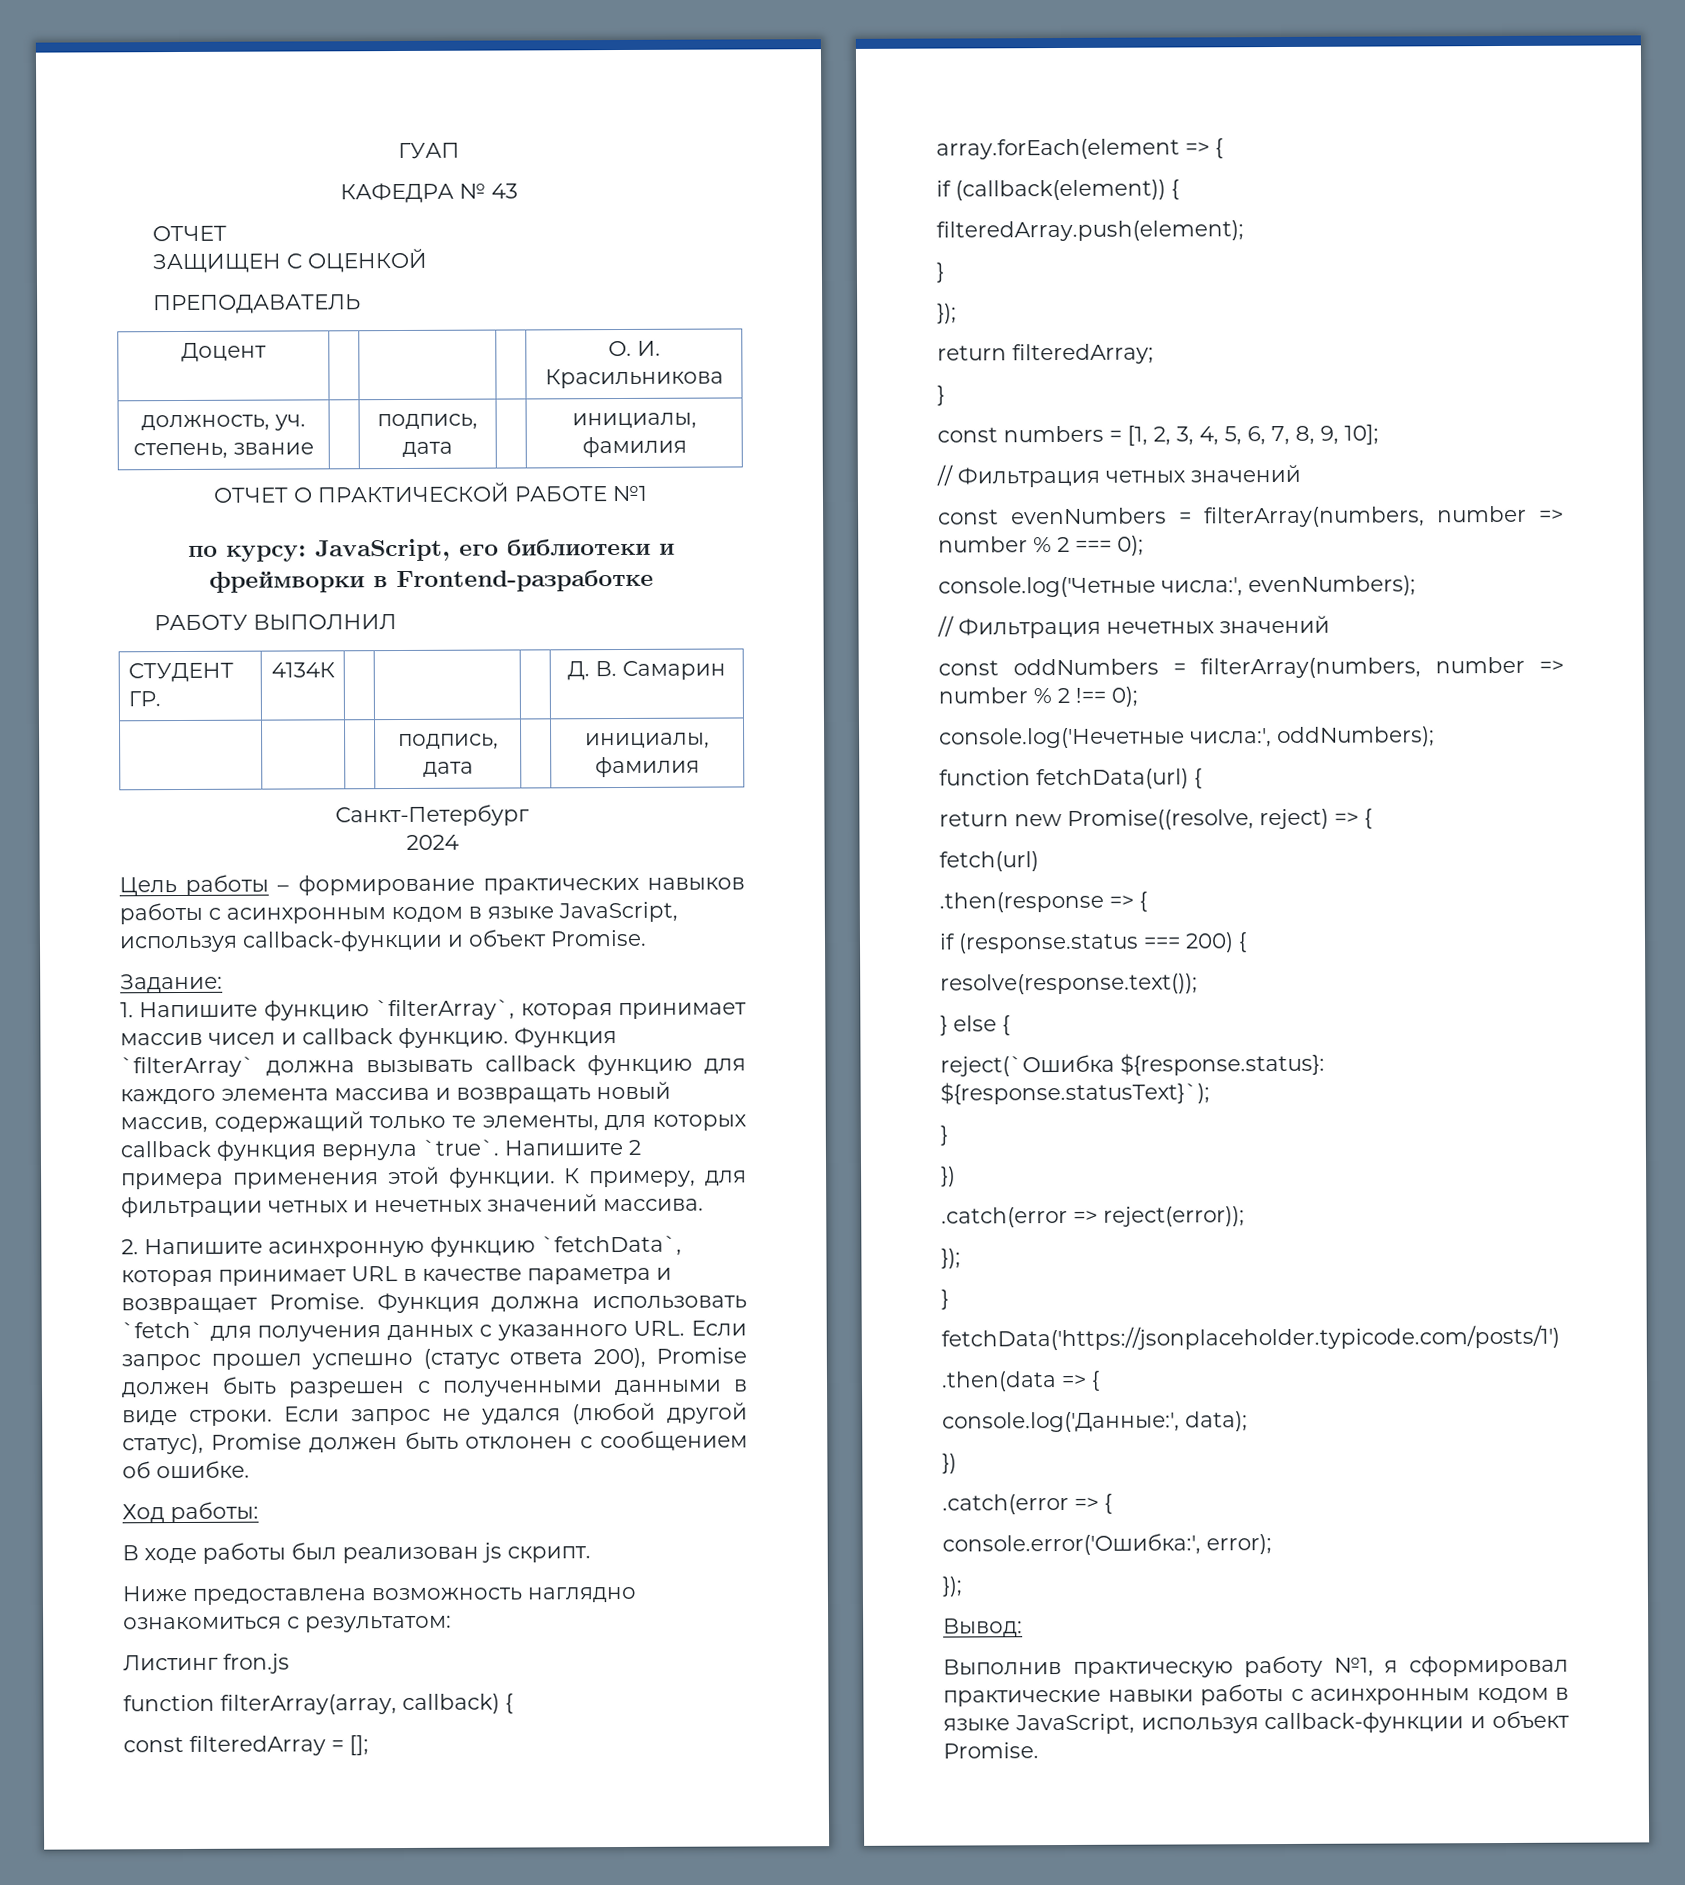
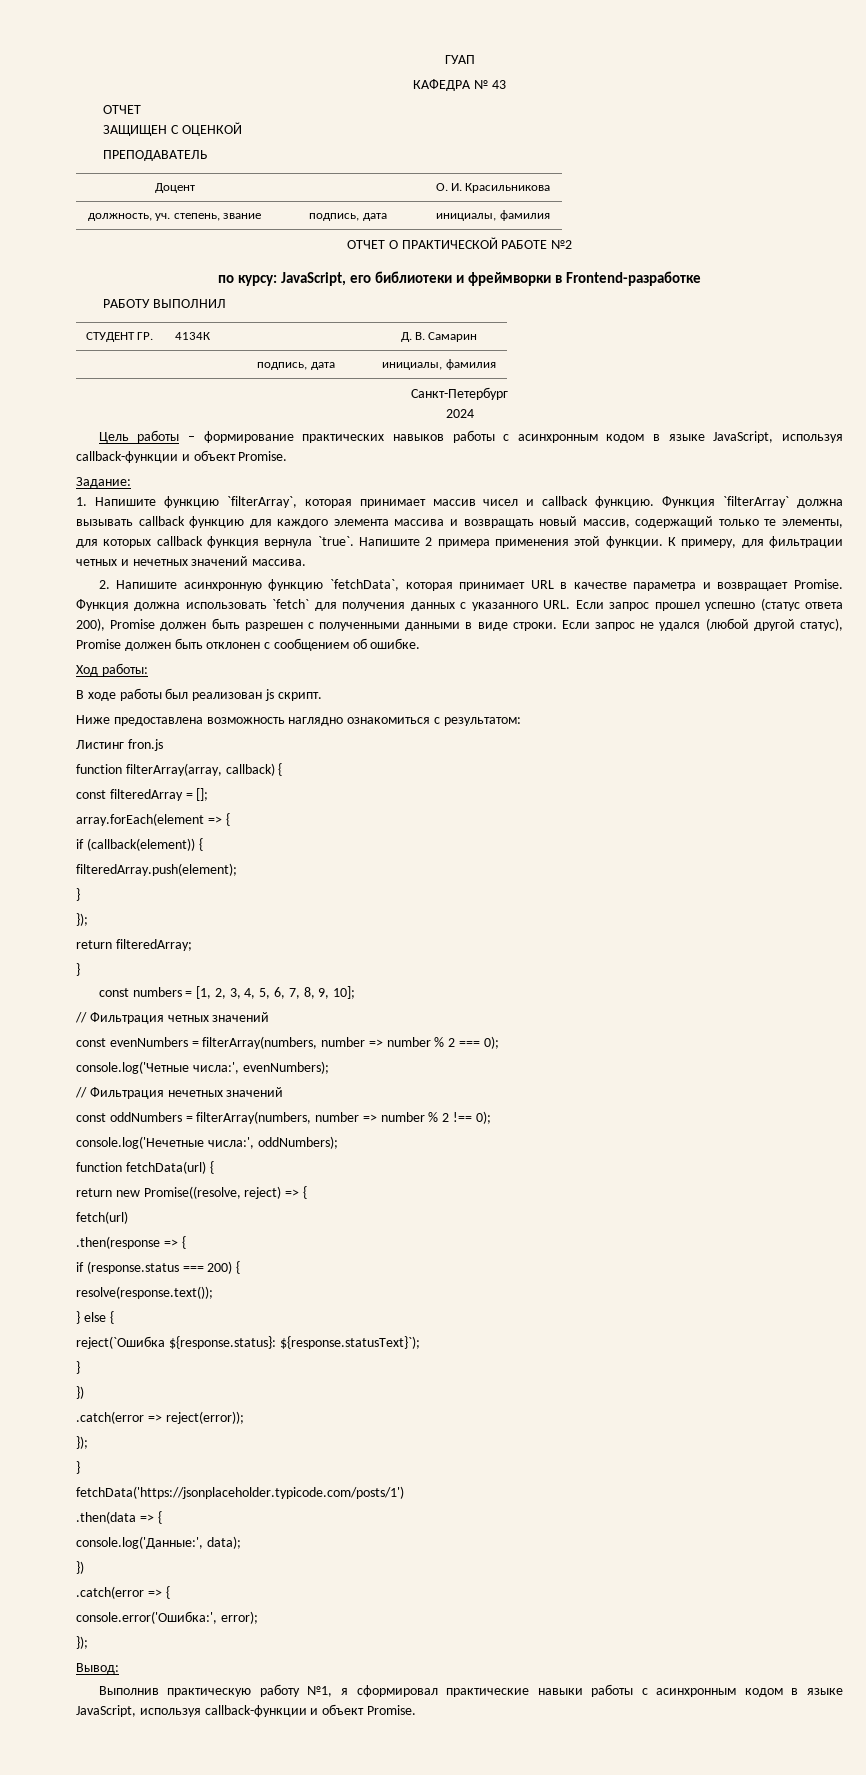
[612,485,647,502] №1 -> [551,240,573,249] №2

